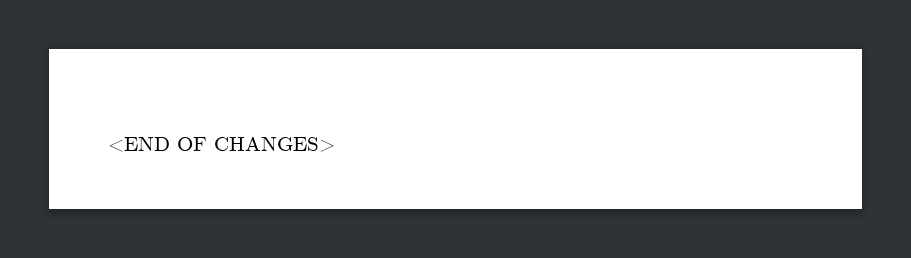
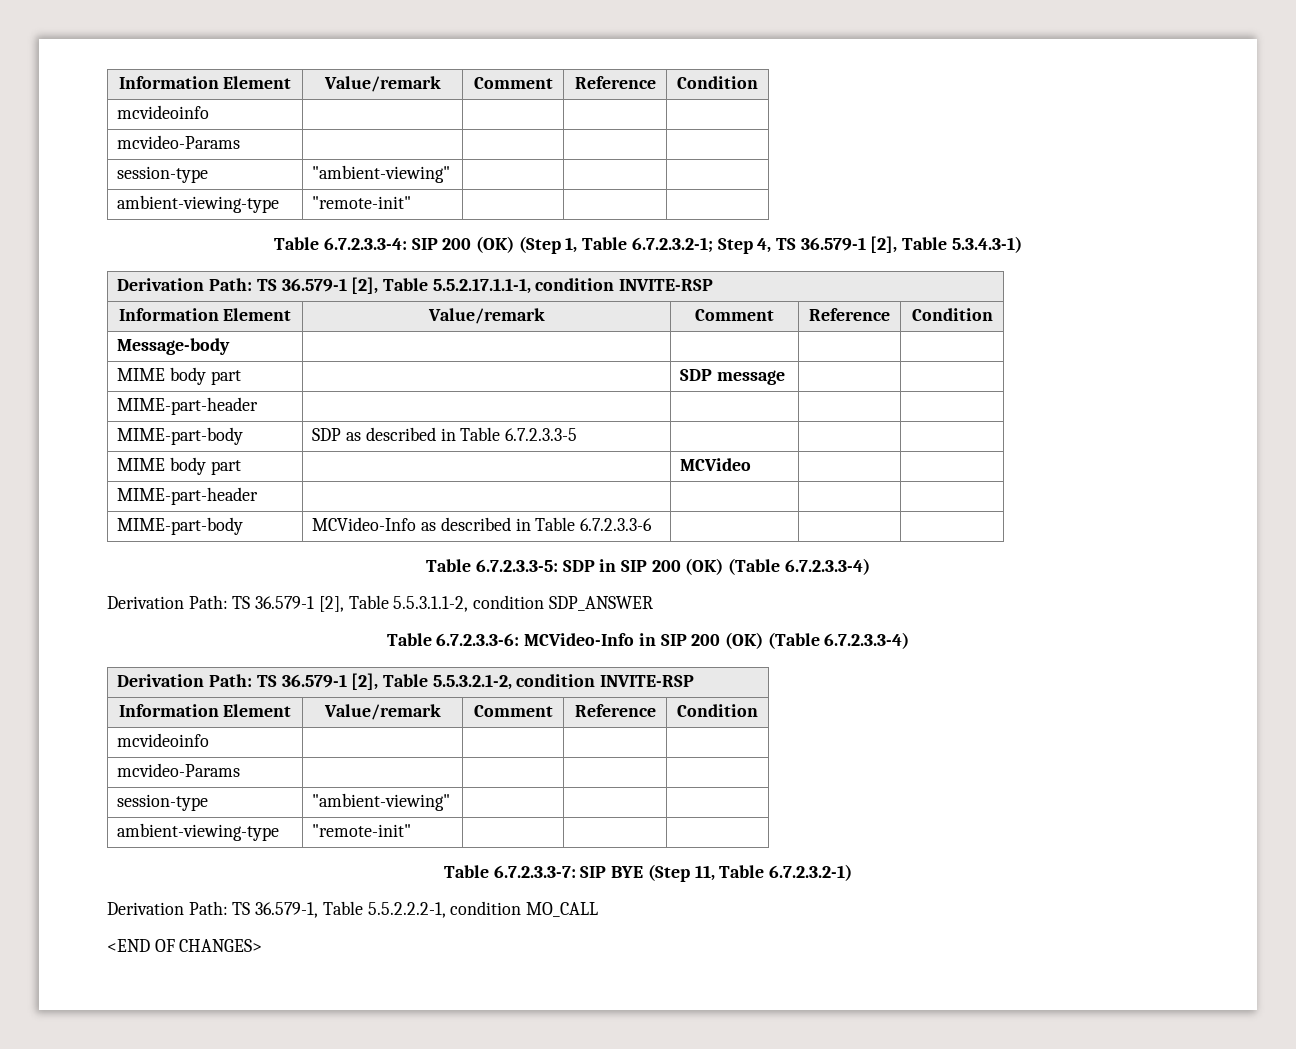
(108, 144) none -> [118,76,292,89] [323,76,441,92] [473,77,553,89] [574,76,656,89] [677,76,758,89] [117,105,210,119] [117,135,241,149] [117,166,209,183] [312,165,451,183] [117,195,280,213] [312,196,412,209] [274,236,1022,254] [117,277,714,294] [118,308,292,321] [427,308,545,324] [695,309,774,321] [809,308,890,321] [911,308,993,321] [117,338,231,355] [117,367,241,385] [680,369,786,385] [117,397,259,415] [117,427,244,445] [312,427,578,441] [117,457,241,475] [680,458,752,471] [117,487,259,505] [117,517,244,535] [312,517,653,531] [426,558,870,575] [107,595,653,612] [386,632,910,649] [117,673,695,690] [118,704,292,717] [323,704,441,720] [473,705,553,717] [574,704,656,717] [677,704,758,717] [117,733,210,747] [117,763,241,777] [117,794,209,811] [312,793,451,811] [117,823,280,841] [312,824,412,837] [443,864,853,882] [107,901,599,918] Information Element | Value/remark | Comment | Reference | Condition // mcvideoinfo | | | | // mcvideo-Params | | | | // session-type | "ambient-viewing" | | | // ambient-viewing-type | "remote-init" | | | // Table 6.7.2.3.3-4: SIP 200 (OK) (Step 1, Table 6.7.2.3.2-1; Step 4, TS 36.579-1 [2], Table 5.3.4.3-1) // Derivation Path: TS 36.579-1 [2], Table 5.5.2.17.1.1-1, condition INVITE-RSP // Information Element | Value/remark | Comment | Reference | Condition // Message-body | | | | // MIME body part | | SDP message | | // MIME-part-header | | | | // MIME-part-body | SDP as described in Table 6.7.2.3.3-5 | | | // MIME body part | | MCVideo | | // MIME-part-header | | | | // MIME-part-body | MCVideo-Info as described in Table 6.7.2.3.3-6 | | | // Table 6.7.2.3.3-5: SDP in SIP 200 (OK) (Table 6.7.2.3.3-4) // Derivation Path: TS 36.579-1 [2], Table 5.5.3.1.1-2, condition SDP_ANSWER // Table 6.7.2.3.3-6: MCVideo-Info in SIP 200 (OK) (Table 6.7.2.3.3-4) // Derivation Path: TS 36.579-1 [2], Table 5.5.3.2.1-2, condition INVITE-RSP // Information Element | Value/remark | Comment | Reference | Condition // mcvideoinfo | | | | // mcvideo-Params | | | | // session-type | "ambient-viewing" | | | // ambient-viewing-type | "remote-init" | | | // Table 6.7.2.3.3-7: SIP BYE (Step 11, Table 6.7.2.3.2-1) // Derivation Path: TS 36.579-1, Table 5.5.2.2.2-1, condition MO_CALL //

